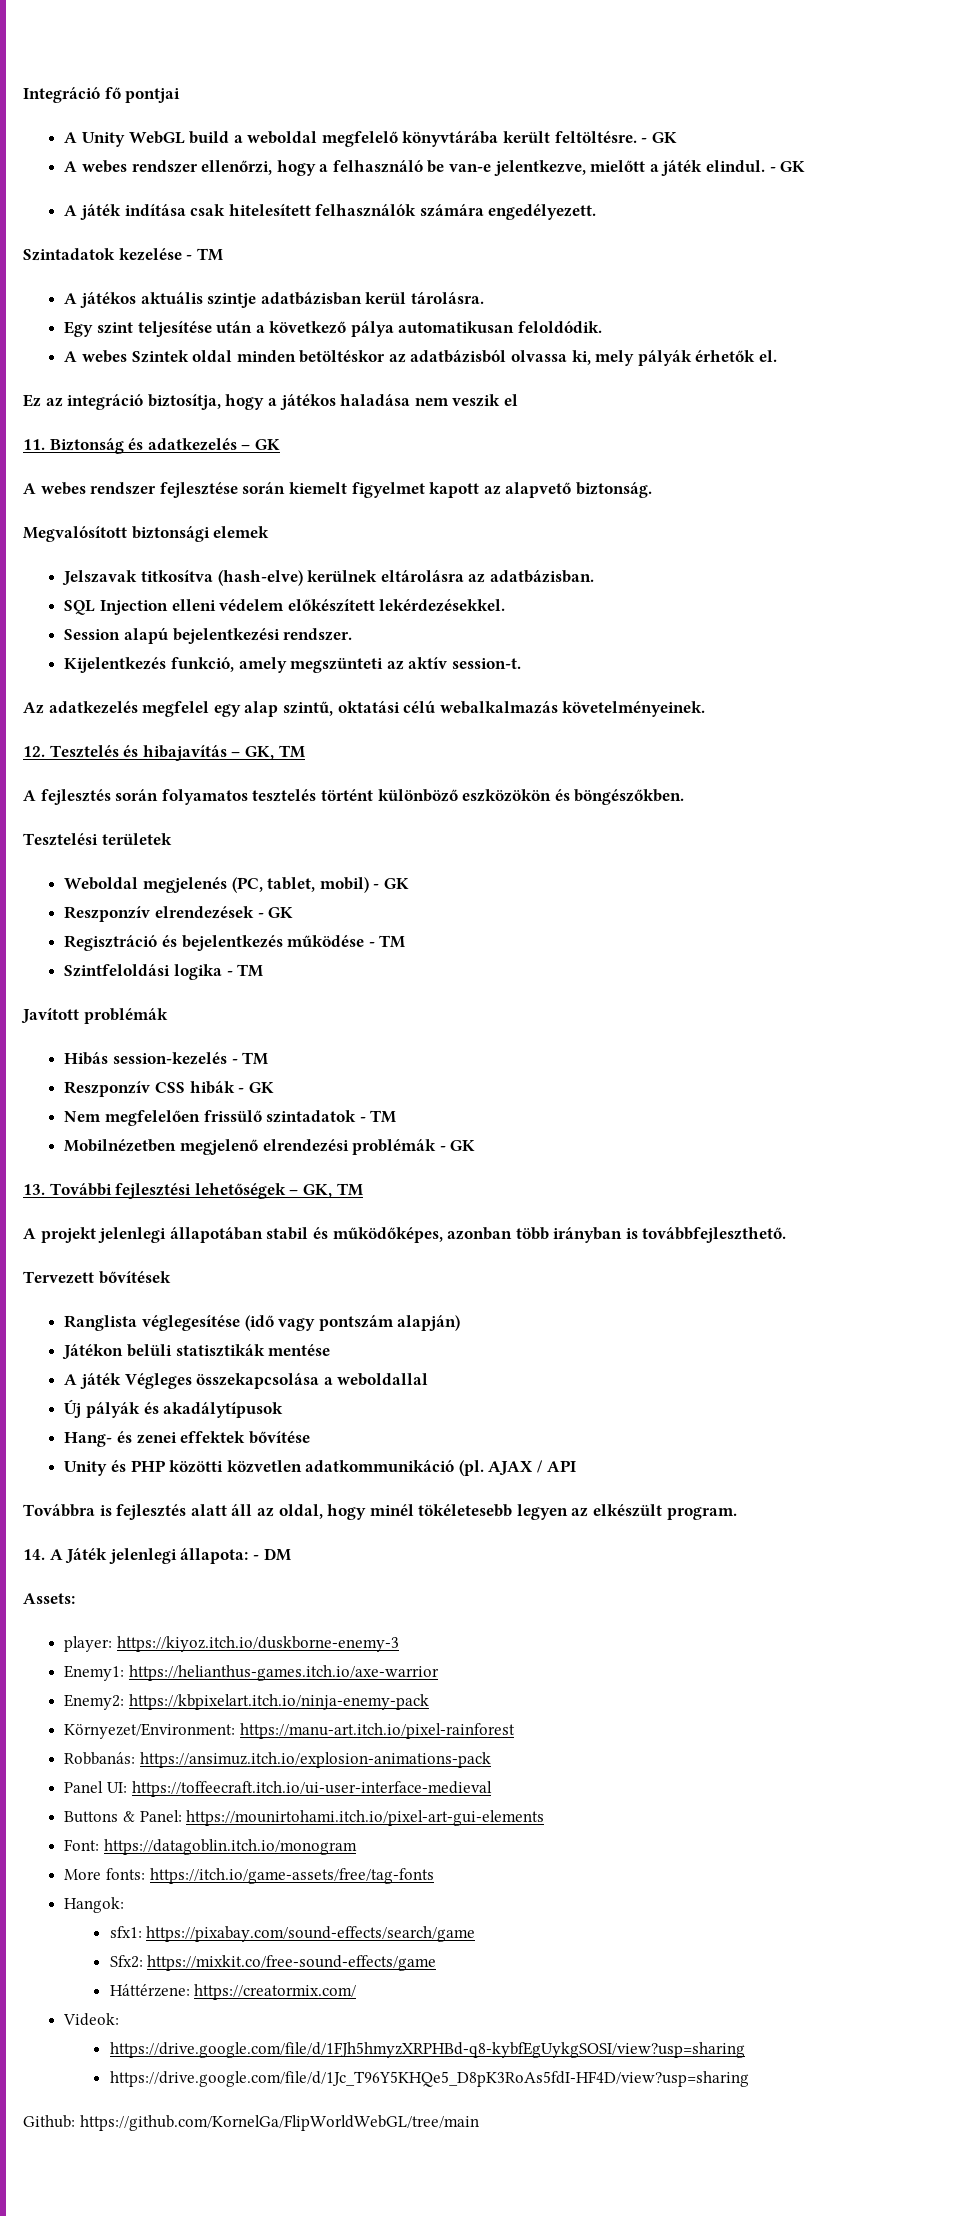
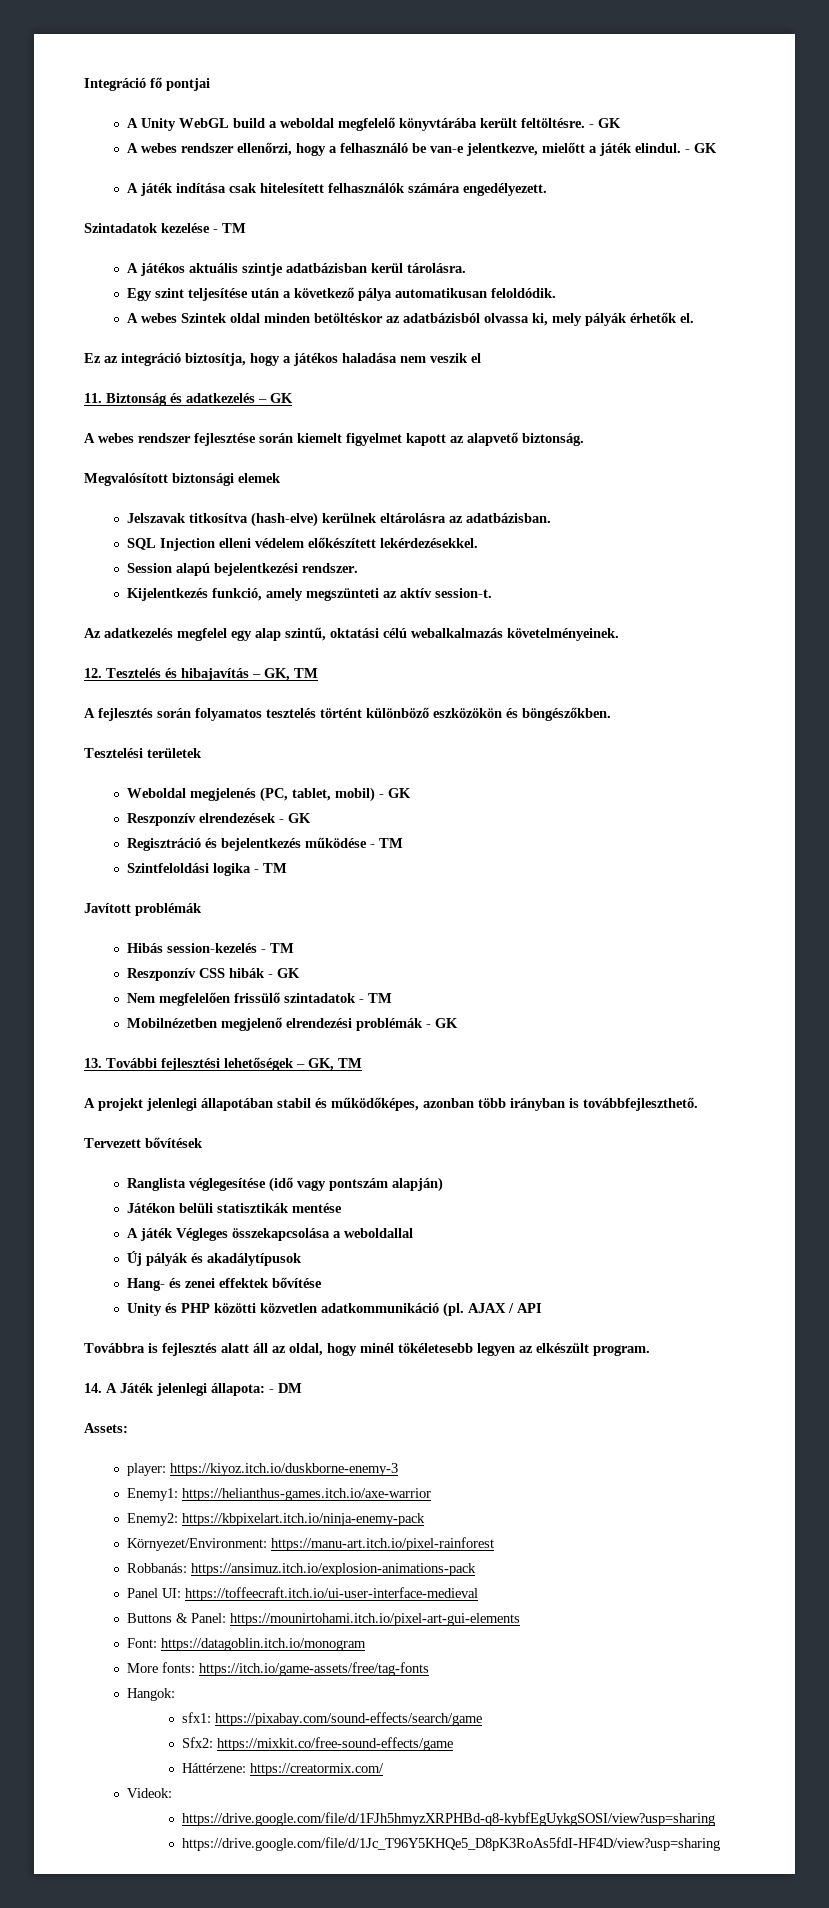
[23,2115,479,2131] // Github: https://github.com/KornelGa/FlipWorldWebGL/tree/main -> (721, 1844) none

